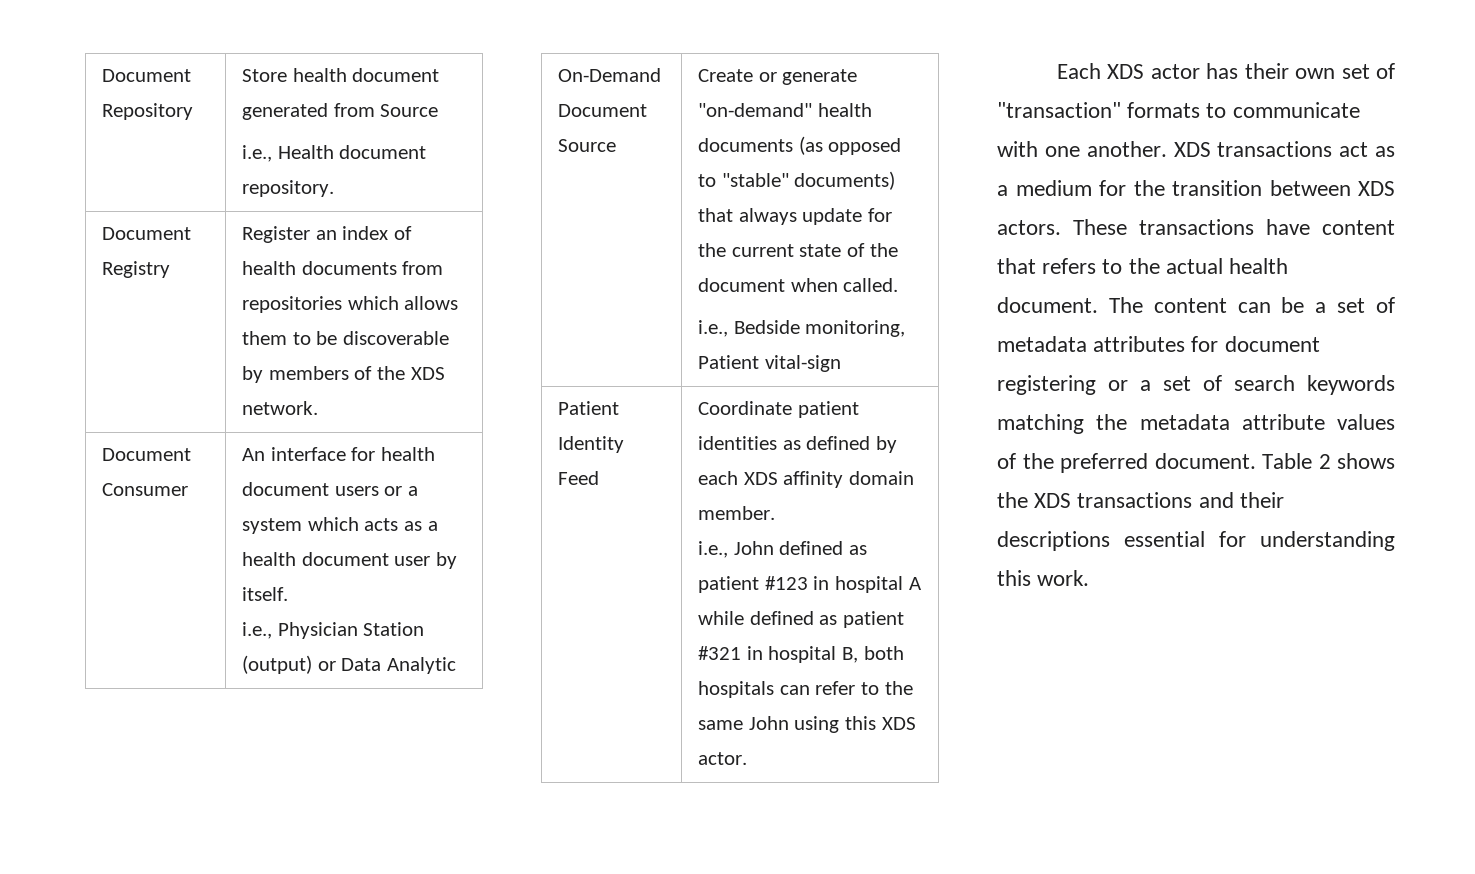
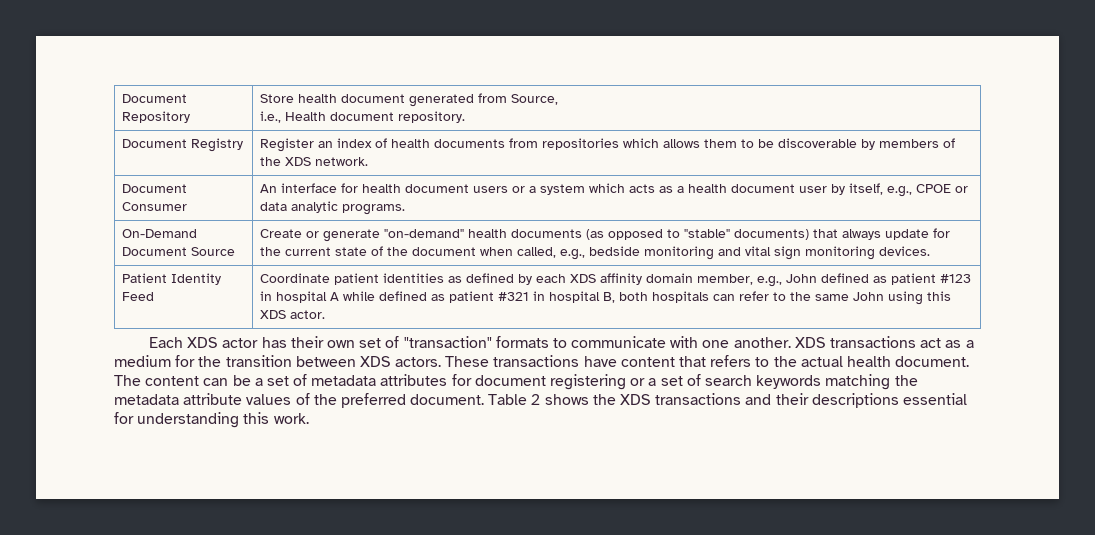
[380,104,439,117] Source -> [510,94,558,105] Source,
[242,587,289,601] [242,622,425,639] [242,655,456,674] itself. // i.e., Physician Station (output) or Data Analytic -> [848,183,968,197] [259,201,405,215] itself, e.g., CPOE or data analytic programs.
[843,278,899,292] [698,320,906,337] [698,355,841,372] called. // i.e., Bedside monitoring, Patient vital-sign -> [516,246,930,260] called, e.g., bedside monitoring and vital sign monitoring devices.
[698,506,776,520] [698,541,729,558] member. // i.e., -> [696,274,782,287] member, e.g.,

